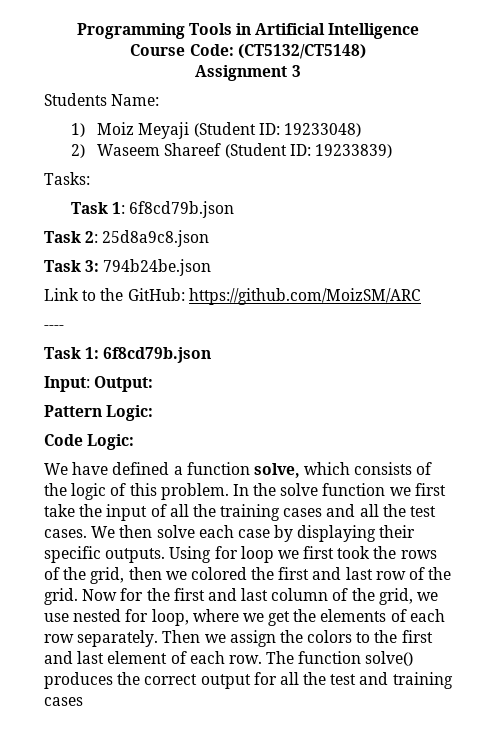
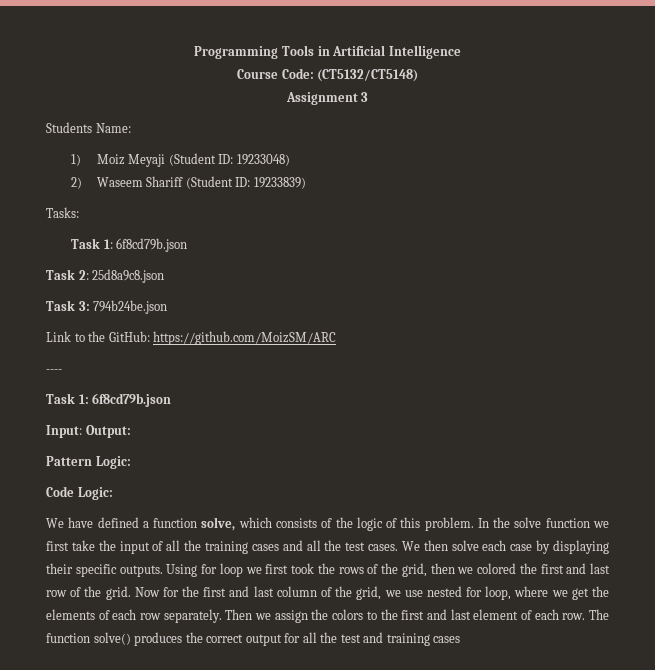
[164,143,222,156] Shareef -> [146,176,184,187] Shariff

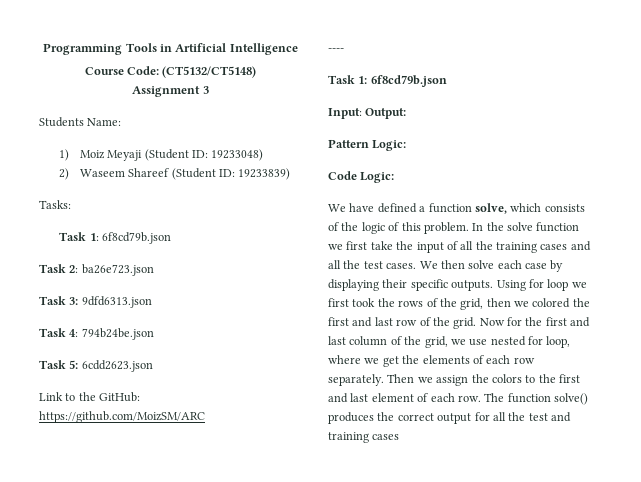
[146,176,184,187] Shariff -> [128,168,170,177] Shareef
[92,269,165,283] 25d8a9c8.json -> [81,264,154,276] ba26e723.json
[93,300,168,314] 794b24be.json -> [81,296,152,308] [39,328,154,340] [39,360,153,372] 9dfd6313.json // Task 4: 794b24be.json // Task 5: 6cdd2623.json

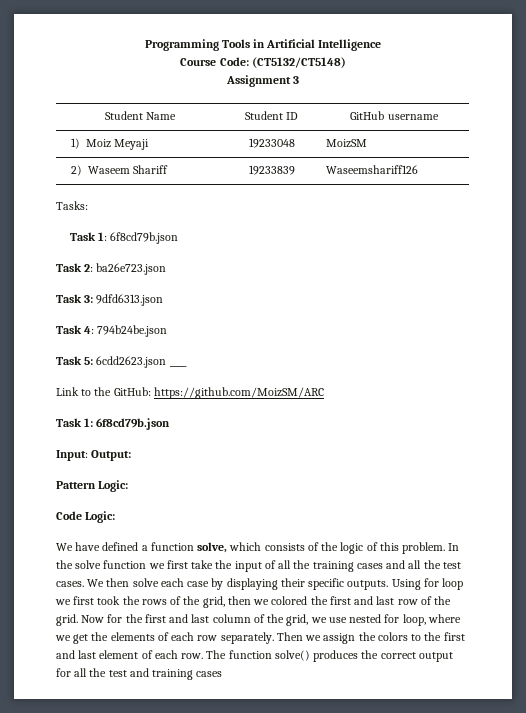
[39,117,122,127] [59,149,264,161] [59,168,291,180] // Students Name: // 1) Moiz Meyaji (Student ID: 19233048) // 2) Waseem Shareef (Student ID: 19233839) -> [104,111,177,120] [244,111,299,120] [350,111,439,120] [71,138,150,150] [248,138,295,148] [326,139,368,148] [71,165,169,176] [248,165,295,175] [326,165,419,174] // Student Name | Student ID | GitHub username // 1) Moiz Meyaji | 19233048 | MoizSM // 2) Waseem Shariff | 19233839 | Waseemshariff126
(153, 366) none -> [169,365,187,367] ____
[328,48,344,52] // ---- -> (324, 393) none

